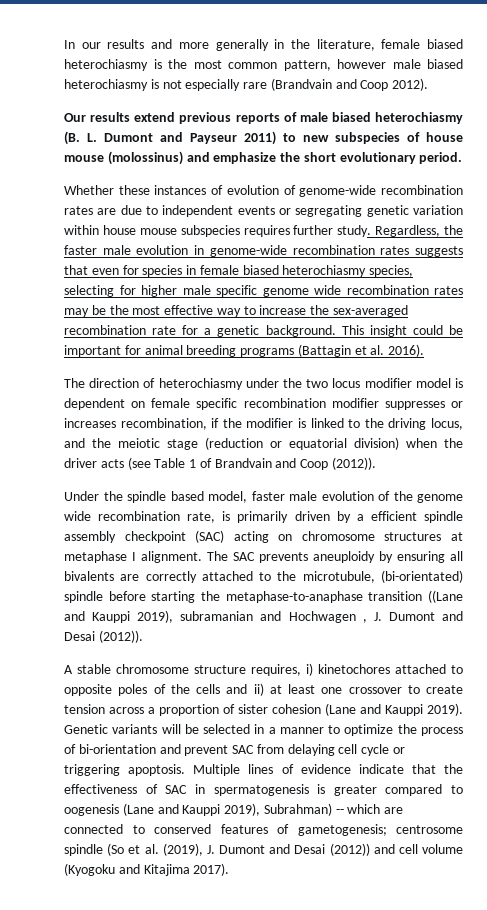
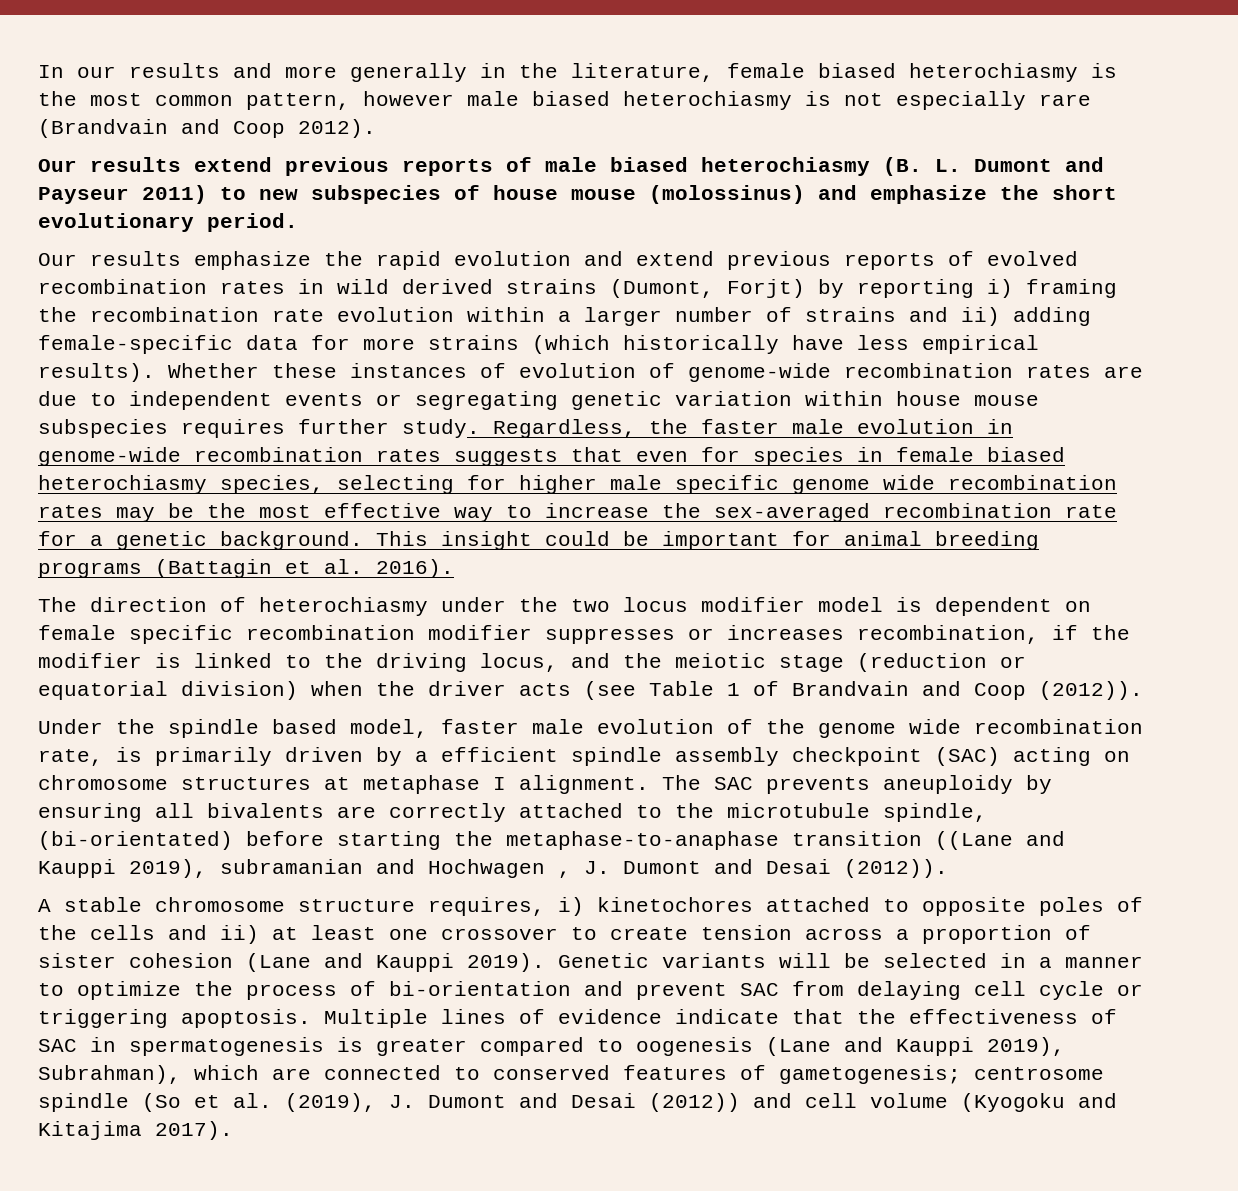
(463, 158) none -> [38,251,1078,270] [38,279,1117,298] [38,307,1091,326] [38,335,1039,354] [38,363,155,382] Our results emphasize the rapid evolution and extend previous reports of evolved recombination rates in wild derived strains (Dumont, Forjt) by reporting i) framing the recombination rate evolution within a larger number of strains and ii) adding female-specific data for more strains (which historically have less empirical results).
[302,570,463,583] [64,591,103,603] microtubule, (bi-orientated) spindle -> [727,803,987,822] [38,831,233,850] microtubule spindle, (bi-orientated)
[263,803,344,816] Subrahman) -- -> [38,1065,181,1084] Subrahman),

